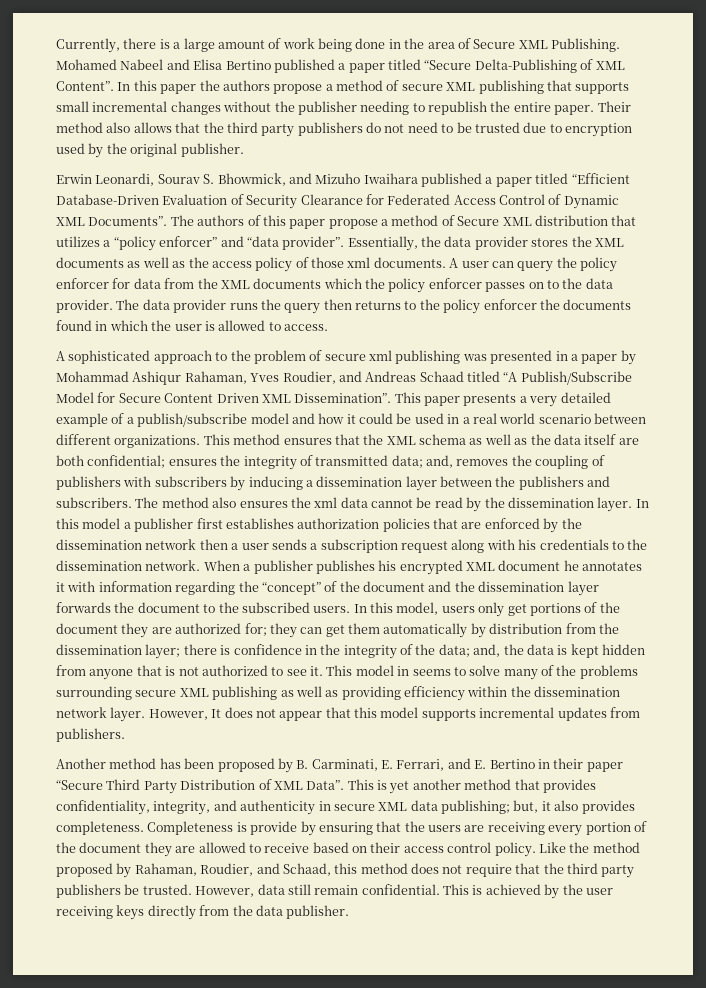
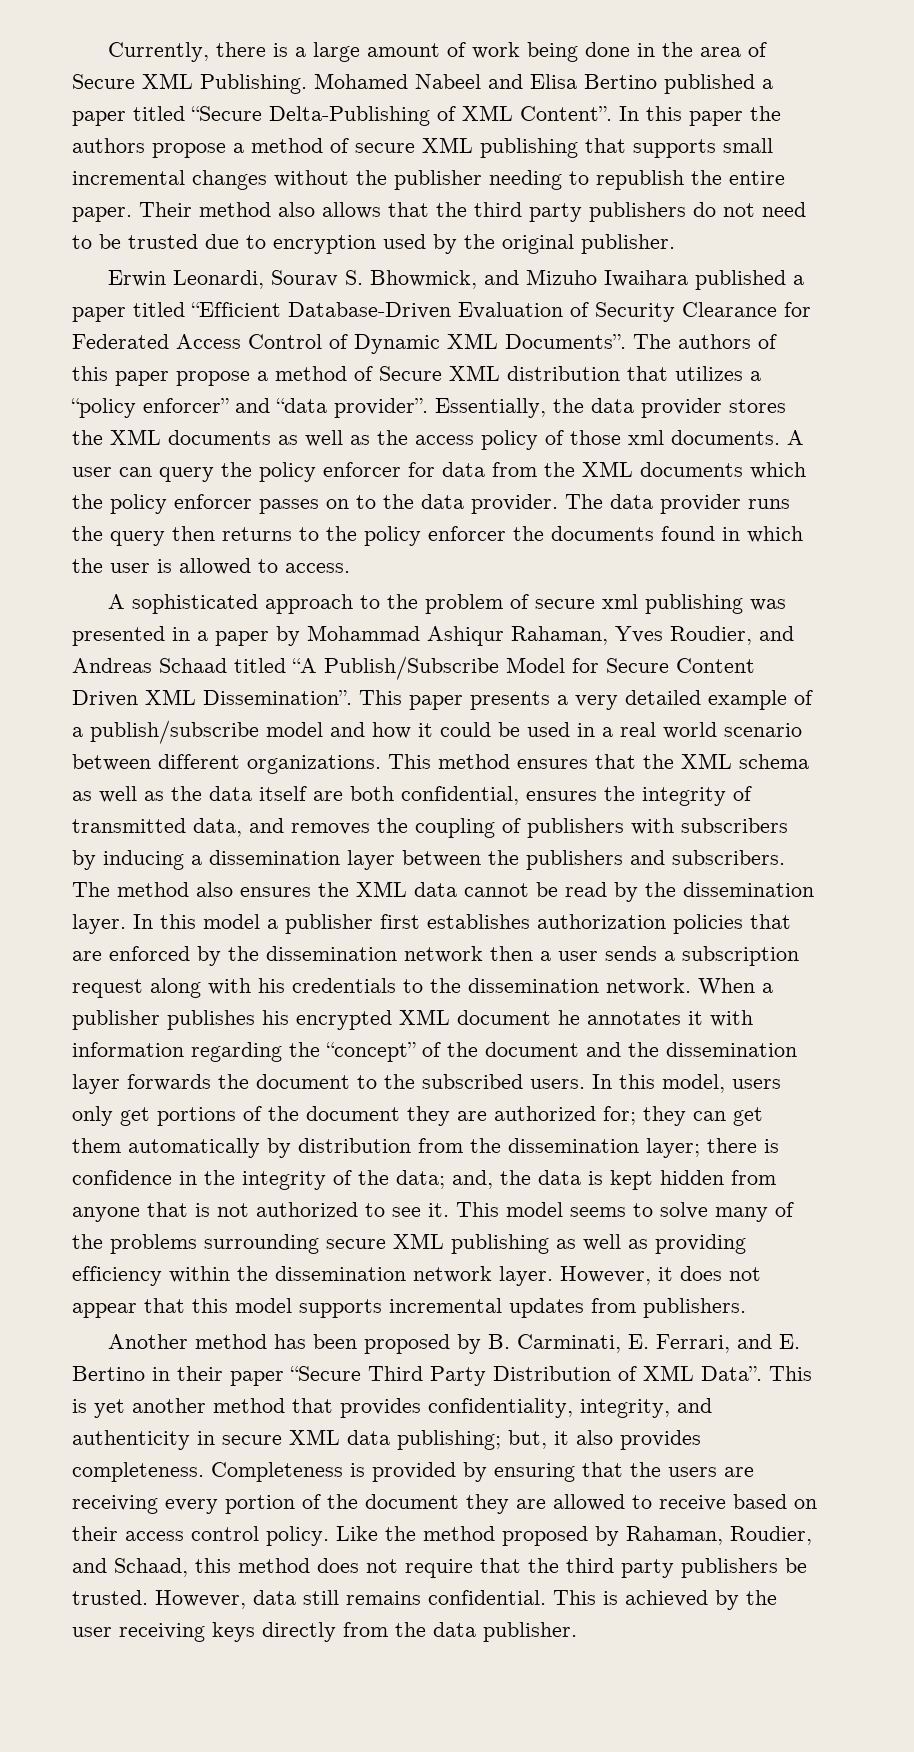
[87,455,166,468] confidential; -> [401,786,519,805] confidential,
[391,455,453,468] data; and, -> [193,818,284,837] data, and
[314,497,338,508] xml -> [356,881,407,897] XML
[397,666,410,676] in -> (563, 1209) none
[211,709,222,718] It -> [658,1267,673,1281] it
[250,821,298,835] provide -> [372,1462,456,1482] provided
[314,885,359,895] remain -> [346,1591,421,1605] remains

